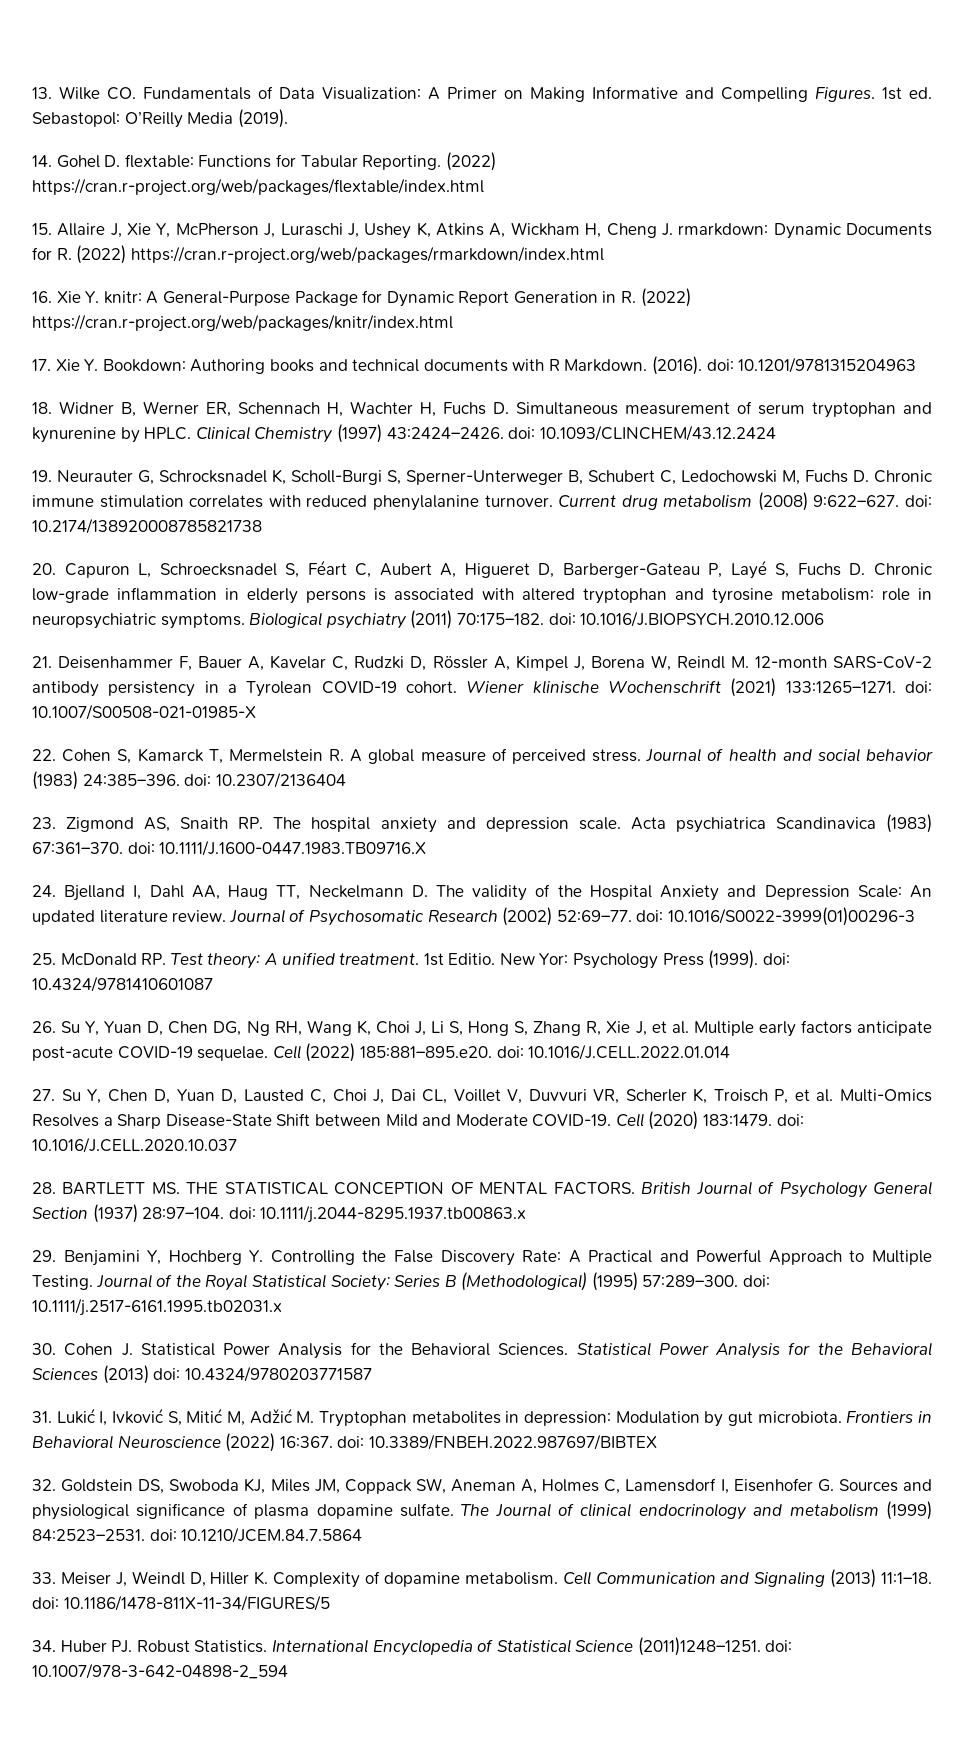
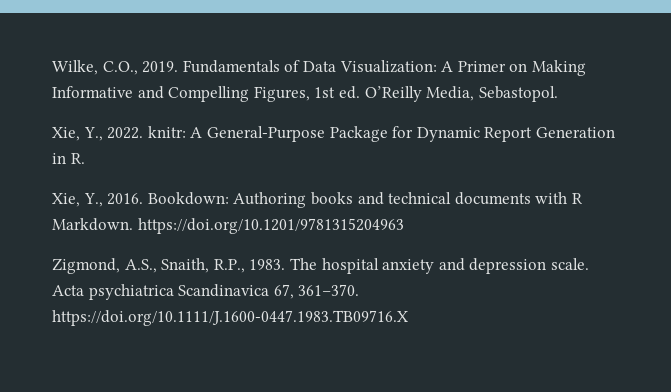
[32,86,136,100] 13. Wilke CO. -> [52,60,179,75] Wilke, C.O., 2019.
[815,87,875,102] Figures. -> [253,86,310,102] Figures,
[32,109,288,128] [32,152,496,171] [32,178,484,196] [32,222,932,239] [32,245,604,264] [32,291,100,303] Sebastopol: O’Reilly Media (2019). // 14. Gohel D. flextable: Functions for Tabular Reporting. (2022) https://cran.r-project.org/web/packages/flextable/index.html // 15. Allaire J, Xie Y, McPherson J, Luraschi J, Ushey K, Atkins A, Wickham H, Cheng J. rmarkdown: Dynamic Documents for R. (2022) https://cran.r-project.org/web/packages/rmarkdown/index.html // 16. Xie Y. -> [364,86,558,102] [52,127,144,141] O’Reilly Media, Sebastopol. // Xie, Y., 2022.
[640,288,691,307] [32,314,453,332] [32,359,99,371] (2022) https://cran.r-project.org/web/packages/knitr/index.html // 17. Xie Y. -> [52,193,144,207] // Xie, Y., 2016.
[652,356,917,375] [32,401,932,418] [32,424,776,443] [32,469,932,485] [32,492,933,511] [32,518,262,534] [32,560,932,579] [32,587,932,604] [32,610,825,629] [32,655,932,671] [32,678,932,697] [32,704,256,720] [32,748,933,764] [32,771,346,790] [32,817,264,832] (2016). doi: 10.1201/9781315204963 // 18. Widner B, Werner ER, Schennach H, Wachter H, Fuchs D. Simultaneous measurement of serum tryptophan and kynurenine by HPLC. Clinical Chemistry (1997) 43:2424–2426. doi: 10.1093/CLINCHEM/43.12.2424 // 19. Neurauter G, Schrocksnadel K, Scholl-Burgi S, Sperner-Unterweger B, Schubert C, Ledochowski M, Fuchs D. Chronic immune stimulation correlates with reduced phenylalanine turnover. Current drug metabolism (2008) 9:622–627. doi: 10.2174/138920008785821738 // 20. Capuron L, Schroecksnadel S, Féart C, Aubert A, Higueret D, Barberger-Gateau P, Layé S, Fuchs D. Chronic low-grade inflammation in elderly persons is associated with altered tryptophan and tyrosine metabolism: role in neuropsychiatric symptoms. Biological psychiatry (2011) 70:175–182. doi: 10.1016/J.BIOPSYCH.2010.12.006 // 21. Deisenhammer F, Bauer A, Kavelar C, Rudzki D, Rössler A, Kimpel J, Borena W, Reindl M. 12-month SARS-CoV-2 antibody persistency in a Tyrolean COVID-19 cohort. Wiener klinische Wochenschrift (2021) 133:1265–1271. doi: 10.1007/S00508-021-01985-X // 22. Cohen S, Kamarck T, Mermelstein R. A global measure of perceived stress. Journal of health and social behavior (1983) 24:385–396. doi: 10.2307/2136404 // 23. Zigmond AS, Snaith RP. -> [137,218,404,234] [52,258,286,274] https://doi.org/10.1201/9781315204963 // Zigmond, A.S., Snaith, R.P., 1983.
[885,814,932,833] [32,840,427,856] [32,884,932,901] [32,907,915,926] [32,950,790,969] [32,976,213,992] [32,1020,933,1037] [32,1043,731,1062] [32,1088,932,1104] [32,1111,804,1130] [32,1137,237,1153] [32,1181,932,1198] [32,1204,527,1223] [32,1249,932,1266] [32,1272,771,1291] [32,1298,282,1316] [32,1342,932,1359] [32,1365,372,1384] [32,1408,932,1427] [32,1433,657,1452] [32,1478,932,1494] [32,1501,932,1520] [32,1527,363,1543] [32,1569,932,1588] [32,1595,330,1611] [32,1637,793,1656] [32,1663,288,1679] (1983) 67:361–370. doi: 10.1111/J.1600-0447.1983.TB09716.X // 24. Bjelland I, Dahl AA, Haug TT, Neckelmann D. The validity of the Hospital Anxiety and Depression Scale: An updated literature review. Journal of Psychosomatic Research (2002) 52:69–77. doi: 10.1016/S0022-3999(01)00296-3 // 25. McDonald RP. Test theory: A unified treatment. 1st Editio. New Yor: Psychology Press (1999). doi: 10.4324/9781410601087 // 26. Su Y, Yuan D, Chen DG, Ng RH, Wang K, Choi J, Li S, Hong S, Zhang R, Xie J, et al. Multiple early factors anticipate post-acute COVID-19 sequelae. Cell (2022) 185:881–895.e20. doi: 10.1016/J.CELL.2022.01.014 // 27. Su Y, Chen D, Yuan D, Lausted C, Choi J, Dai CL, Voillet V, Duvvuri VR, Scherler K, Troisch P, et al. Multi-Omics Resolves a Sharp Disease-State Shift between Mild and Moderate COVID-19. Cell (2020) 183:1479. doi: 10.1016/J.CELL.2020.10.037 // 28. BARTLETT MS. THE STATISTICAL CONCEPTION OF MENTAL FACTORS. British Journal of Psychology General Section (1937) 28:97–104. doi: 10.1111/j.2044-8295.1937.tb00863.x // 29. Benjamini Y, Hochberg Y. Controlling the False Discovery Rate: A Practical and Powerful Approach to Multiple Testing. Journal of the Royal Statistical Society: Series B (Methodological) (1995) 57:289–300. doi: 10.1111/j.2517-6161.1995.tb02031.x // 30. Cohen J. Statistical Power Analysis for the Behavioral Sciences. Statistical Power Analysis for the Behavioral Sciences (2013) doi: 10.4324/9780203771587 // 31. Lukić I, Ivković S, Mitić M, Adžić M. Tryptophan metabolites in depression: Modulation by gut microbiota. Frontiers in Behavioral Neuroscience (2022) 16:367. doi: 10.3389/FNBEH.2022.987697/BIBTEX // 32. Goldstein DS, Swoboda KJ, Miles JM, Coppack SW, Aneman A, Holmes C, Lamensdorf I, Eisenhofer G. Sources and physiological significance of plasma dopamine sulfate. The Journal of clinical endocrinology and metabolism (1999) 84:2523–2531. doi: 10.1210/JCEM.84.7.5864 // 33. Meiser J, Weindl D, Hiller K. Complexity of dopamine metabolism. Cell Communication and Signaling (2013) 11:1–18. doi: 10.1186/1478-811X-11-34/FIGURES/5 // 34. Huber PJ. Robust Statistics. International Encyclopedia of Statistical Science (2011)1248–1251. doi: 10.1007/978-3-642-04898-2_594 -> [273,284,360,299] [52,310,408,326] 67, 361–370. https://doi.org/10.1111/J.1600-0447.1983.TB09716.X

